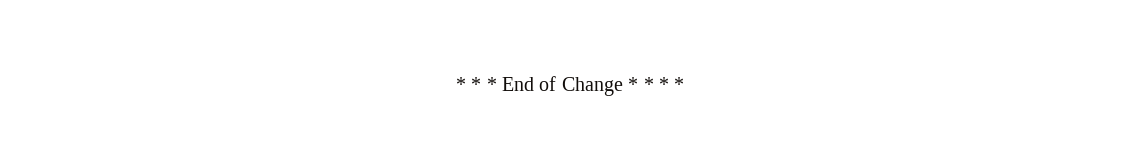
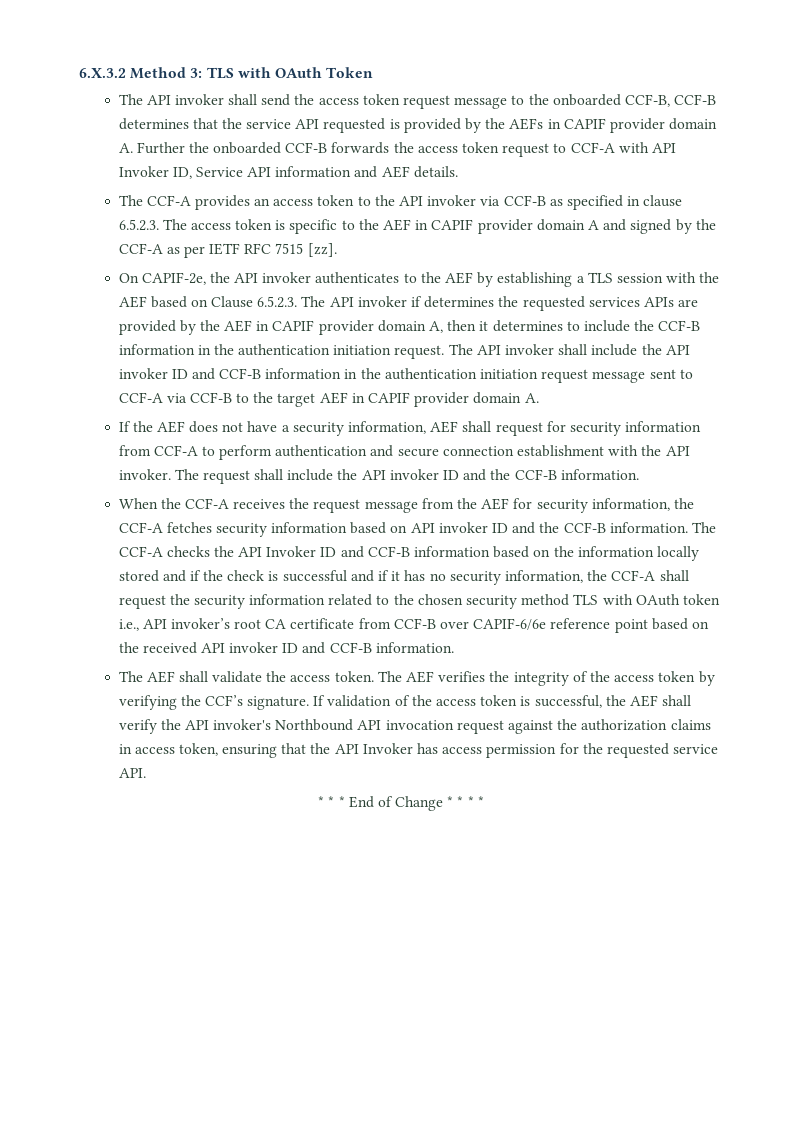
(455, 84) none -> [79,67,374,79] [118,94,717,109] [118,118,718,133] [118,142,676,157] [118,166,458,179] [118,195,683,210] [118,219,716,234] [118,243,337,258] [118,272,720,287] [118,296,699,311] [118,320,701,335] [118,344,690,359] [118,368,693,383] [118,392,539,407] [118,421,702,436] [118,445,690,460] [118,469,639,484] [118,498,694,513] [118,522,716,537] [118,546,699,561] [118,570,689,585] [118,594,720,609] [118,618,709,633] [118,642,454,654] [118,671,715,686] [118,695,692,710] [118,719,711,734] [118,743,719,758] [118,768,146,778] 6.X.3.2 Method 3: TLS with OAuth Token // The API invoker shall send the access token request message to the onboarded CCF-B, CCF-B determines that the service API requested is provided by the AEFs in CAPIF provider domain A. Further the onboarded CCF-B forwards the access token request to CCF-A with API Invoker ID, Service API information and AEF details. // The CCF-A provides an access token to the API invoker via CCF-B as specified in clause 6.5.2.3. The access token is specific to the AEF in CAPIF provider domain A and signed by the CCF-A as per IETF RFC 7515 [zz]. // On CAPIF-2e, the API invoker authenticates to the AEF by establishing a TLS session with the AEF based on Clause 6.5.2.3. The API invoker if determines the requested services APIs are provided by the AEF in CAPIF provider domain A, then it determines to include the CCF-B information in the authentication initiation request. The API invoker shall include the API invoker ID and CCF-B information in the authentication initiation request message sent to CCF-A via CCF-B to the target AEF in CAPIF provider domain A. // If the AEF does not have a security information, AEF shall request for security information from CCF-A to perform authentication and secure connection establishment with the API invoker. The request shall include the API invoker ID and the CCF-B information. // When the CCF-A receives the request message from the AEF for security information, the CCF-A fetches security information based on API invoker ID and the CCF-B information. The CCF-A checks the API Invoker ID and CCF-B information based on the information locally stored and if the check is successful and if it has no security information, the CCF-A shall request the security information related to the chosen security method TLS with OAuth token i.e., API invoker’s root CA certificate from CCF-B over CAPIF-6/6e reference point based on the received API invoker ID and CCF-B information. // The AEF shall validate the access token. The AEF verifies the integrity of the access token by verifying the CCF’s signature. If validation of the access token is successful, the AEF shall verify the API invoker's Northbound API invocation request against the authorization claims in access token, ensuring that the API Invoker has access permission for the requested service API. //

